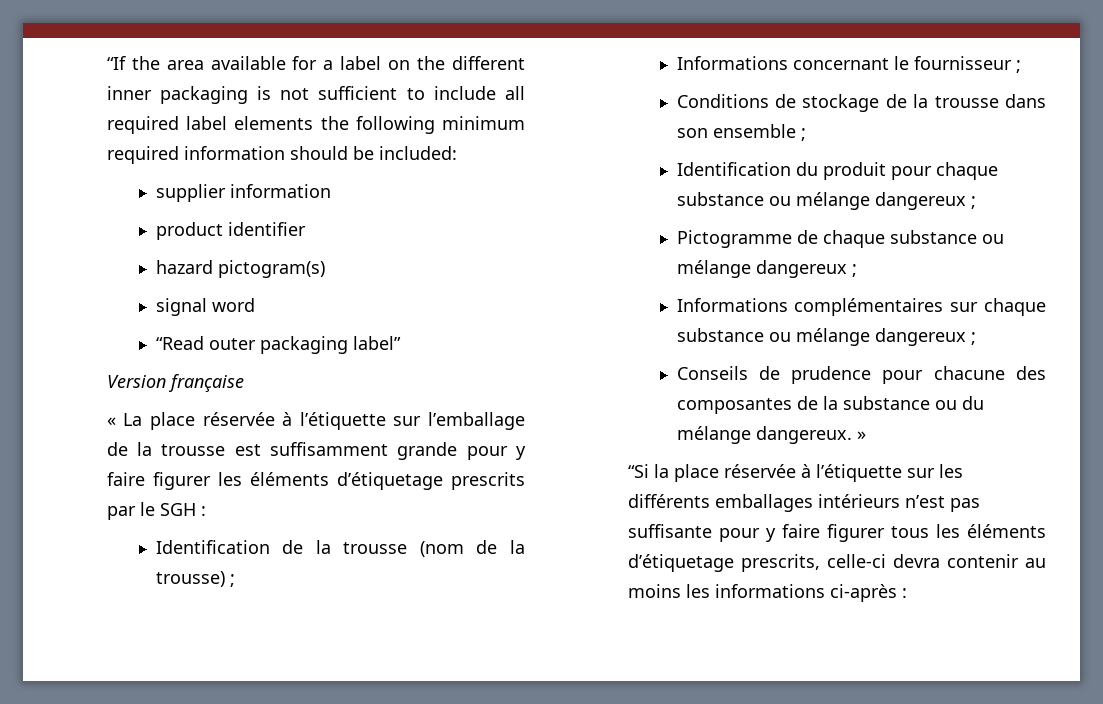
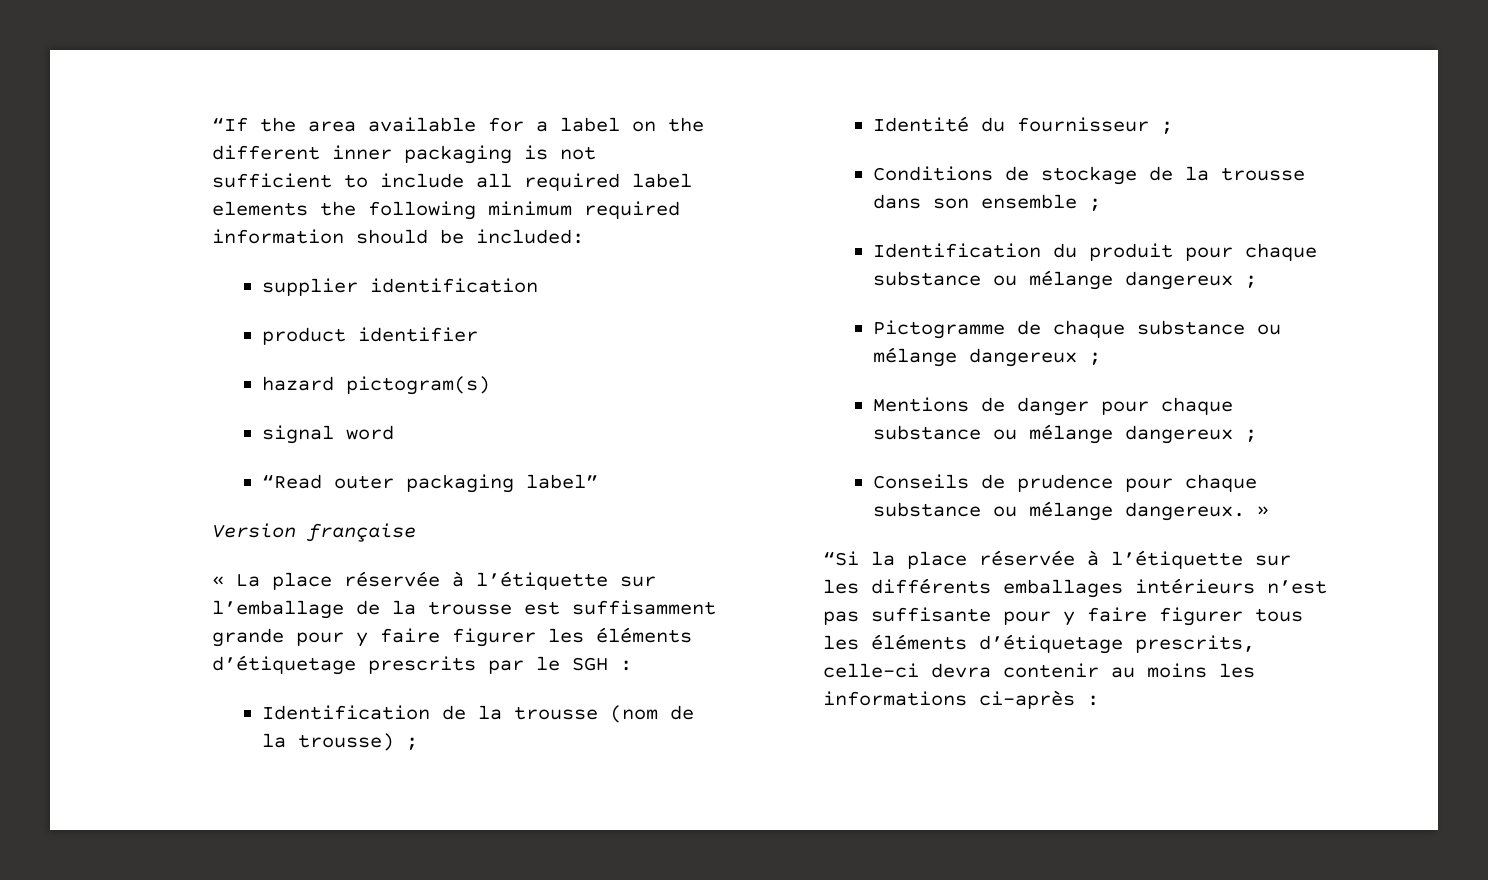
[229,184,331,198] information -> [370,278,539,293] identification
[676,56,909,70] Informations concernant le -> [873,116,1006,132] Identité du
[676,298,979,316] Informations complémentaires sur -> [873,397,1150,416] Mentions de danger pour
[933,366,1046,380] [676,396,984,414] chacune des composantes de la substance ou du -> [1185,474,1258,492] [873,502,1018,517] chaque substance ou

